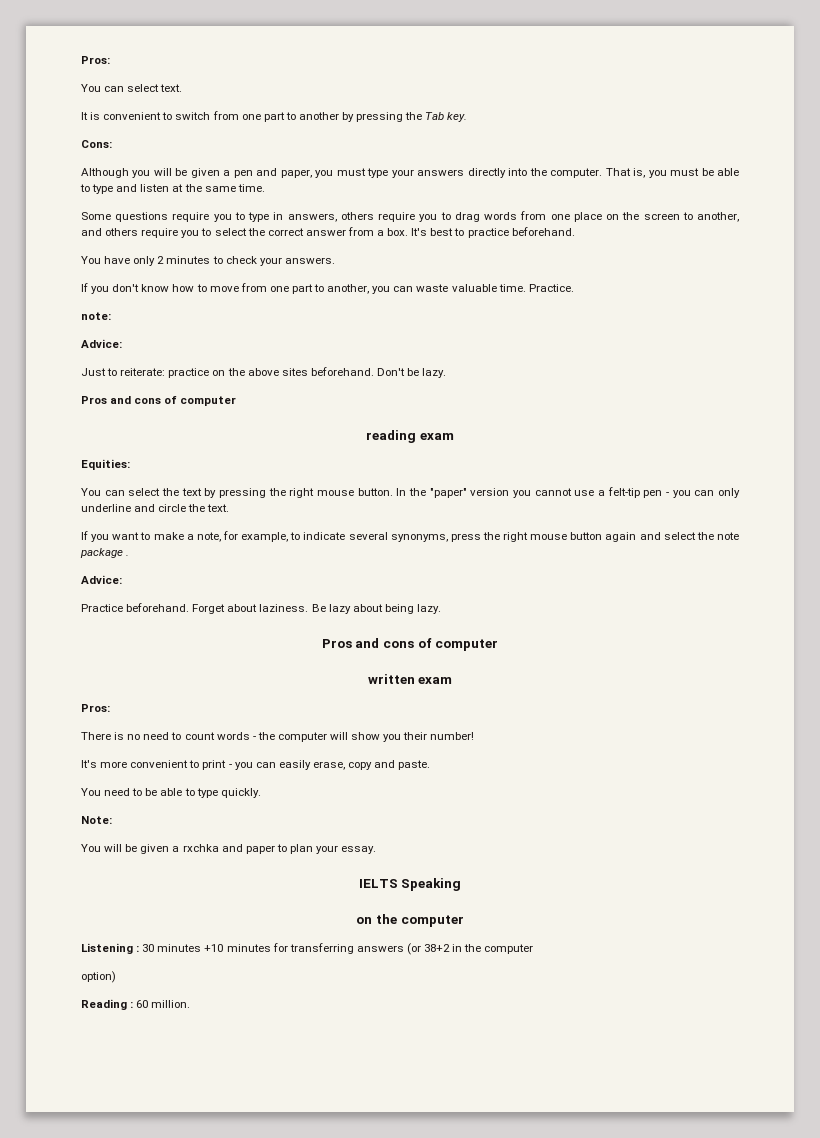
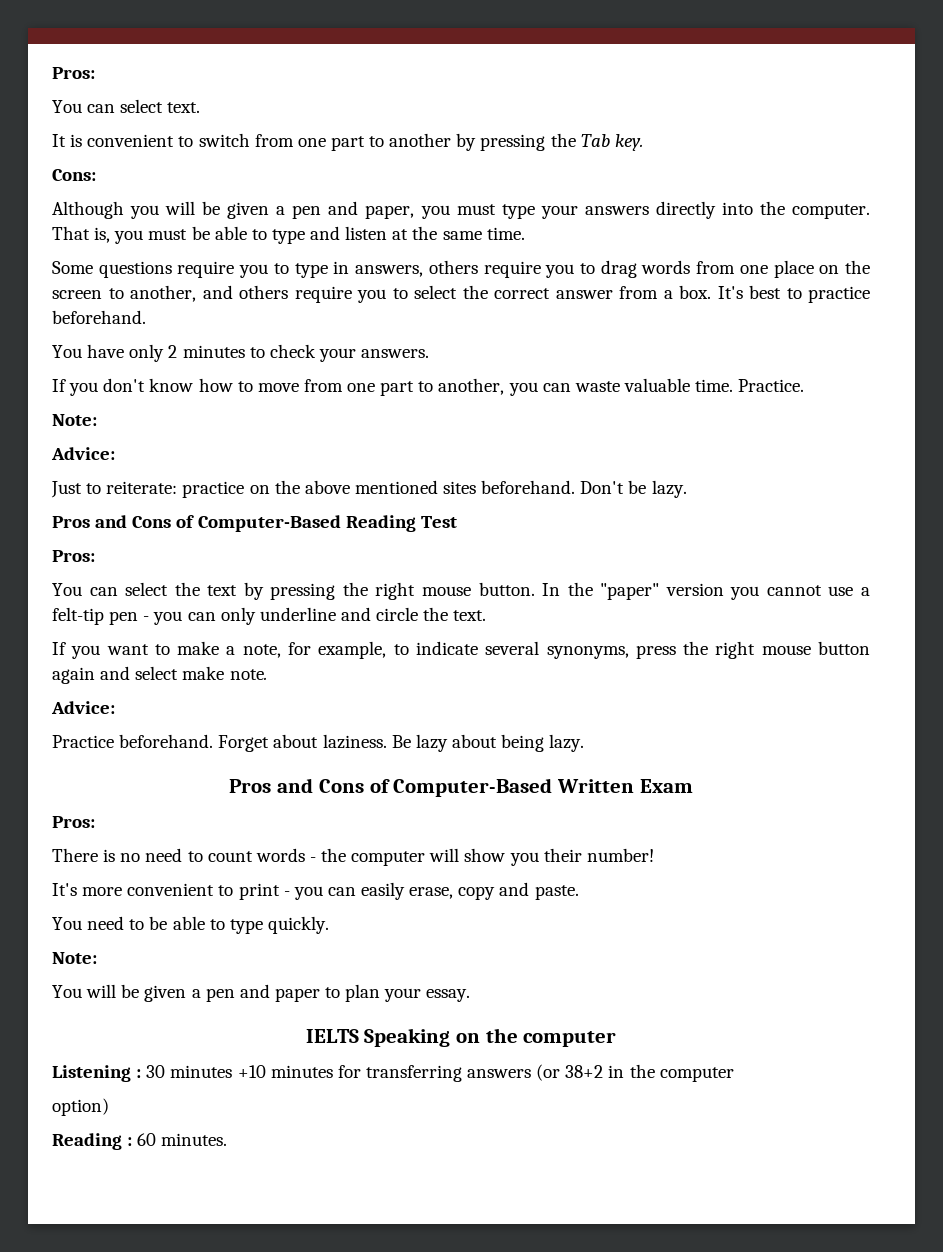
[81,312,111,320] note: -> [52,414,97,426] Note:
(279, 372) none -> [354,480,438,494] mentioned
[134,396,237,406] [366,430,454,443] [81,459,130,470] cons of computer // reading exam // Equities: -> [132,515,457,532] [52,550,95,562] Cons of Computer-Based Reading Test // Pros:
[696,532,739,540] [80,548,130,558] the note package . -> [182,666,267,680] make note.
[383,638,499,651] [367,674,453,684] cons of computer // written exam -> [318,778,693,797] Cons of Computer-Based Written Exam
[182,844,219,852] rxchka -> [205,988,235,1002] pen
(462, 884) // -> (451, 1037) none
[151,1000,191,1008] million. -> [161,1133,228,1146] minutes.

